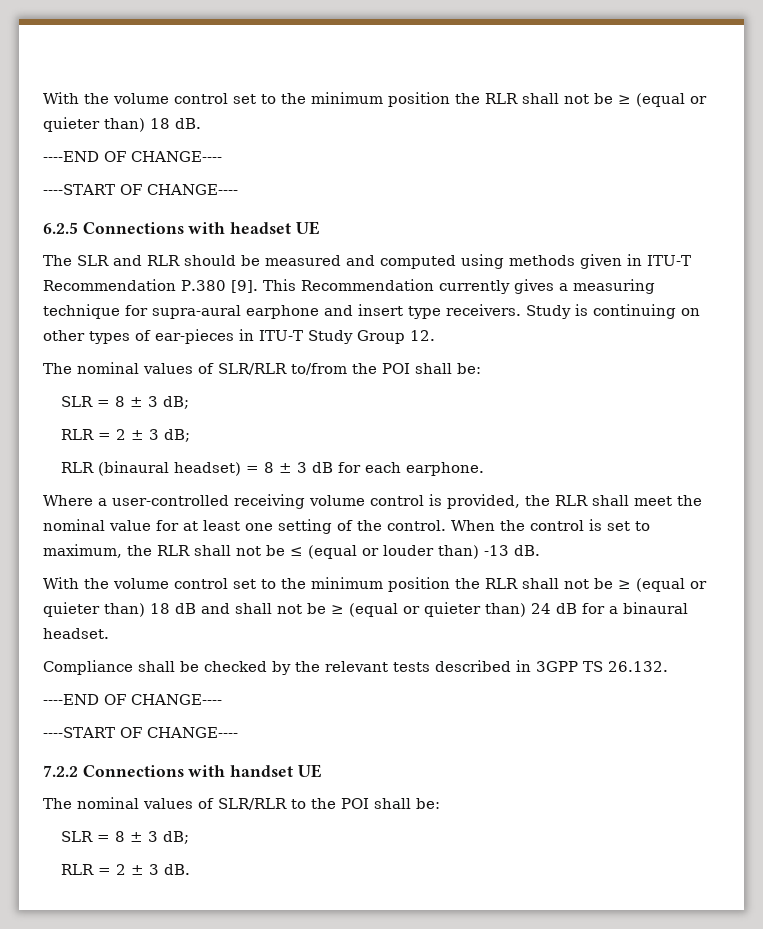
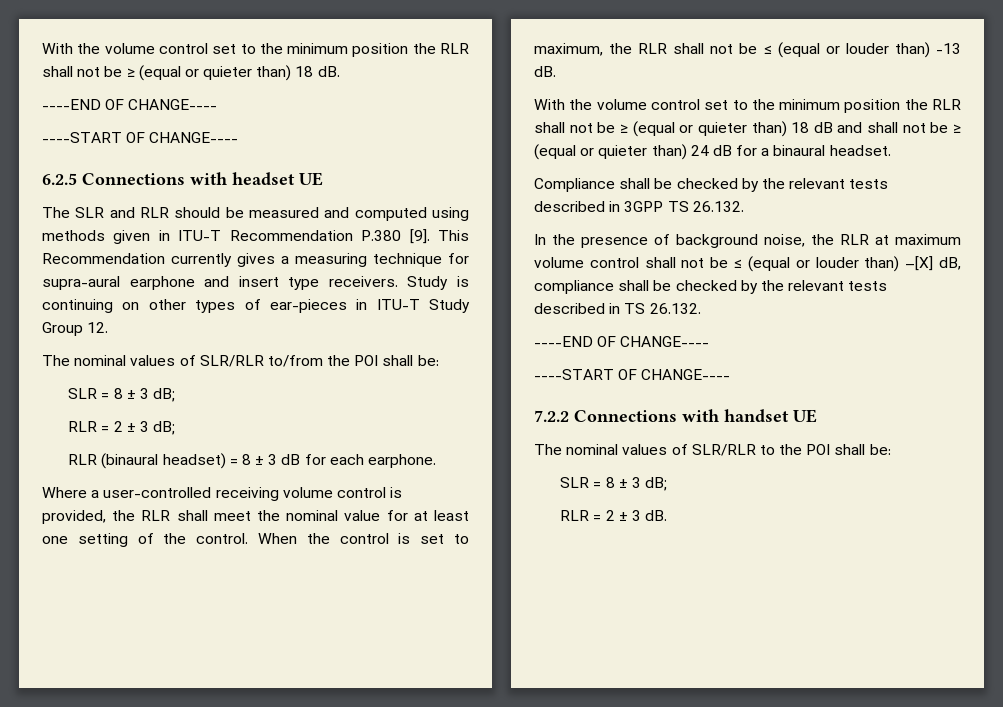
(668, 666) none -> [534,234,961,248] [534,256,961,272] [534,280,888,294] [534,303,701,314] // In the presence of background noise, the RLR at maximum volume control shall not be ≤ (equal or louder than) –[X] dB, compliance shall be checked by the relevant tests described in TS 26.132.

